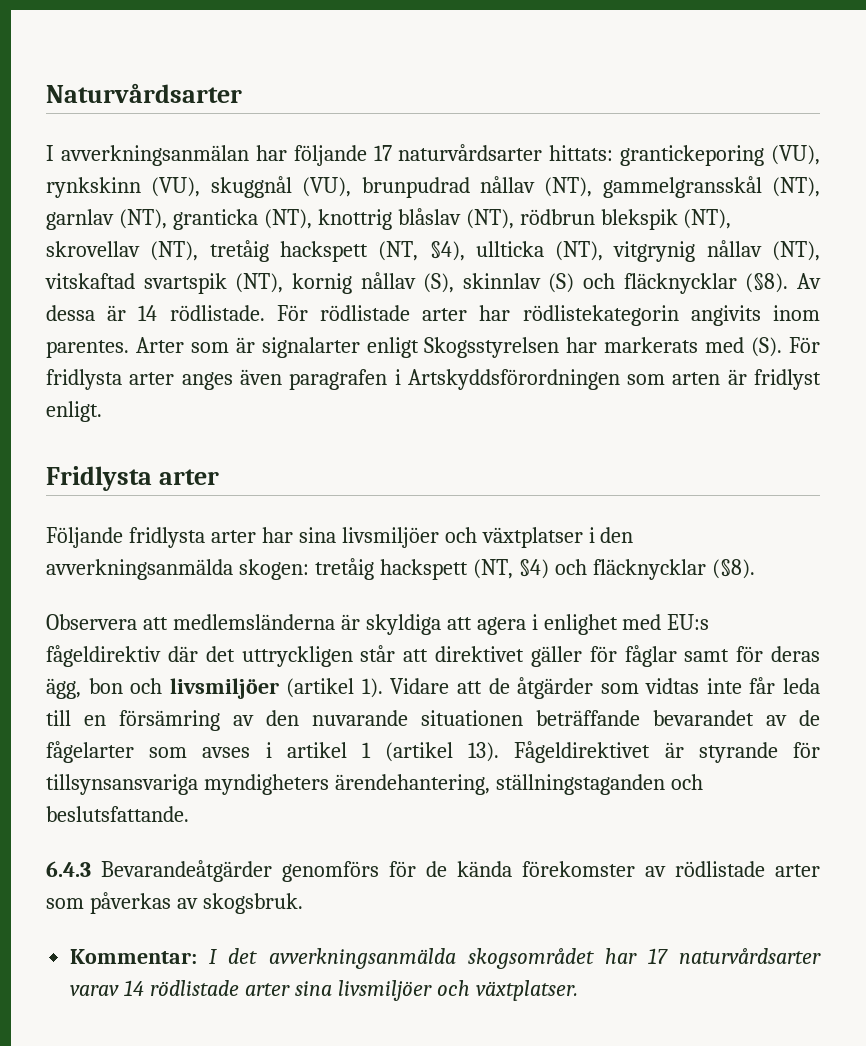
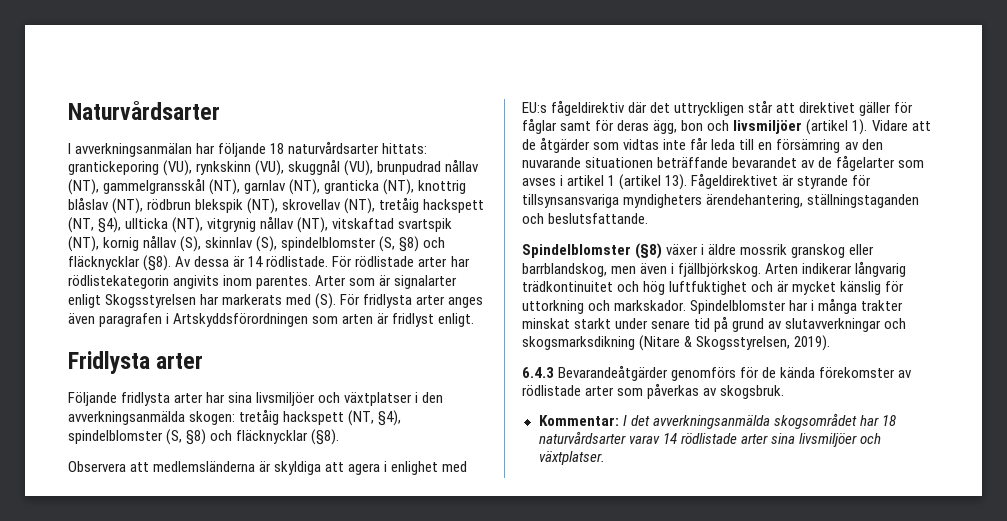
[373,145,392,161] 17 -> [270,143,285,154] 18
[548,273,575,293] (S) -> [256,236,420,252] (S), spindelblomster (S, §8)
[518,559,549,579] §4) -> [378,410,402,426] [68,429,207,445] §4), spindelblomster (S, §8)
(189, 814) none -> [522,243,875,259] [522,261,907,277] [522,281,905,295] [522,298,904,314] [522,316,907,332] [522,335,831,351] // Spindelblomster (§8) växer i äldre mossrik granskog eller barrblandskog, men även i fjällbjörkskog. Arten indikerar långvarig trädkontinuitet och hög luftfuktighet och är mycket känslig för uttorkning och markskador. Spindelblomster har i många trakter minskat starkt under senare tid på grund av slutavverkningar och skogsmarksdikning (Nitare & Skogsstyrelsen, 2019).
[647,948,668,964] 17 -> [881,415,896,426] 18

